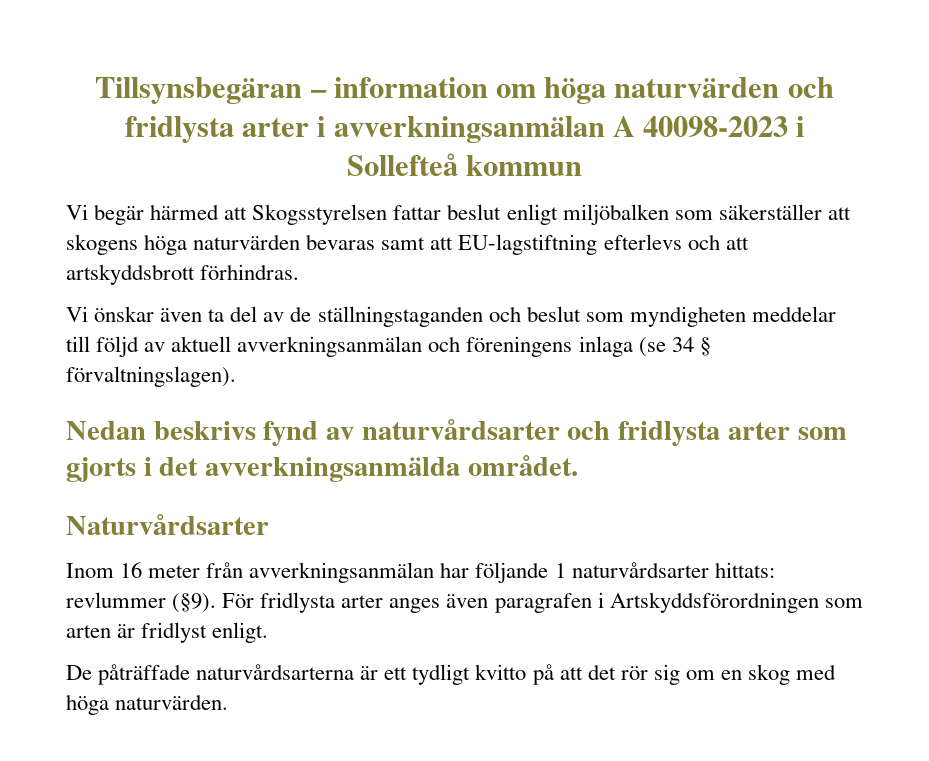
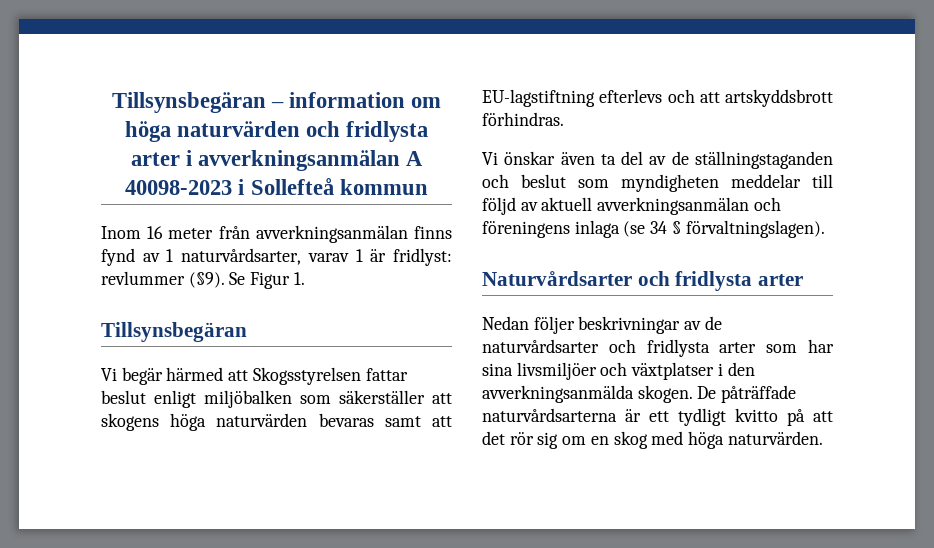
(583, 165) none -> [101,225,452,243] [101,248,453,266] [101,271,305,289] [101,322,247,342] // Inom 16 meter från avverkningsanmälan finns fynd av 1 naturvårdsarter, varav 1 är fridlyst: revlummer (§9). Se Figur 1. // Tillsynsbegäran
[66,421,355,446] Nedan beskrivs fynd av -> [482,271,804,291] [482,316,722,334] Naturvårdsarter och fridlysta arter // Nedan följer beskrivningar av de
[66,455,578,482] [66,514,269,535] [66,562,775,583] [66,592,863,613] [66,622,269,643] gjorts i det avverkningsanmälda området. // Naturvårdsarter // Inom 16 meter från avverkningsanmälan har följande 1 naturvårdsarter hittats: revlummer (§9). För fridlysta arter anges även paragrafen i Artskyddsförordningen som arten är fridlyst enligt. // -> [808,339,834,353] [482,362,755,380] [482,385,693,403] har sina livsmiljöer och växtplatser i den avverkningsanmälda skogen.

